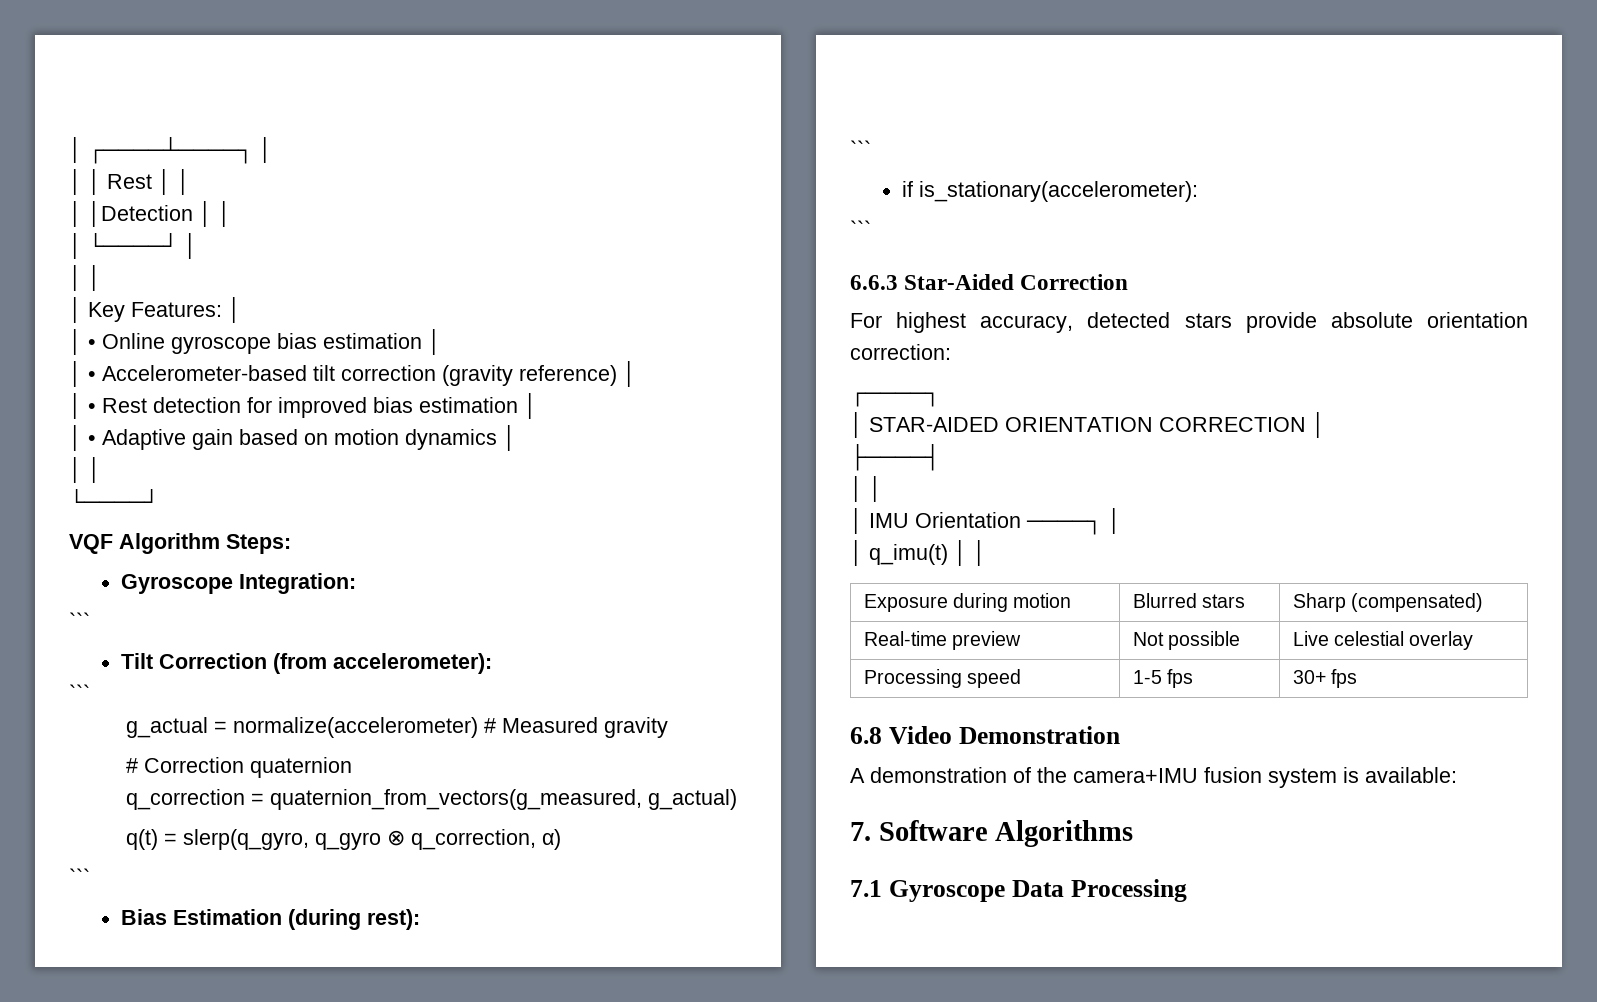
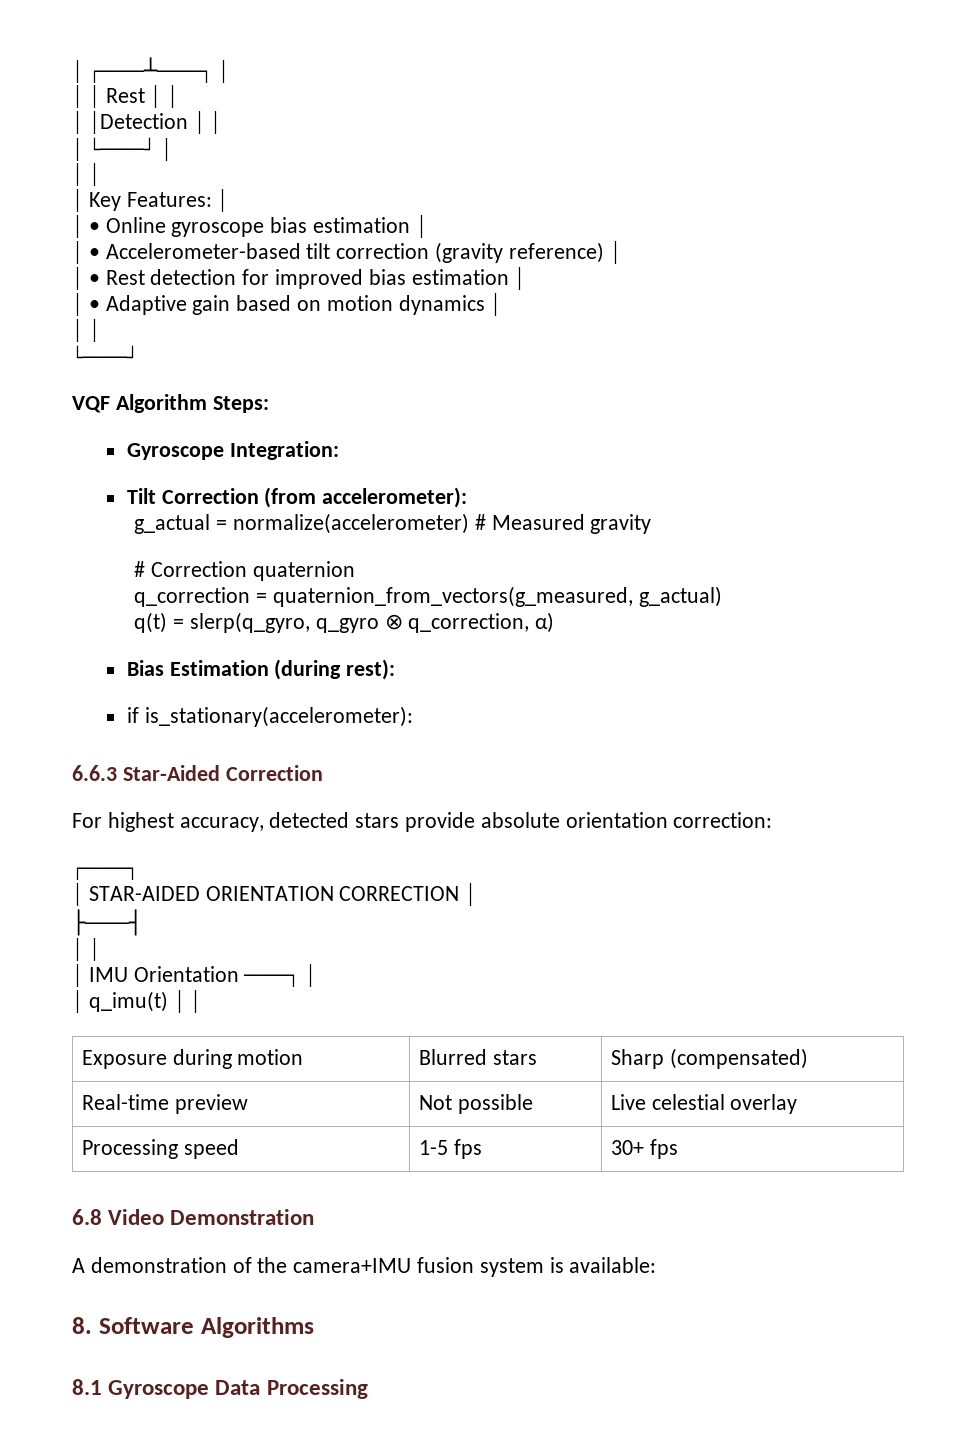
[69,612,90,629] // ``` -> (339, 450) none
[69,684,90,701] // ``` -> (468, 497) none
[69,868,90,885] // ``` -> (555, 622) none
[850,140,871,157] // ``` -> (396, 669) none
[850,220,871,237] // ``` -> (413, 716) none
[850,822,871,841] 7. -> [72,1317,92,1334] 8.
[850,880,882,897] 7.1 -> [72,1379,102,1395] 8.1

